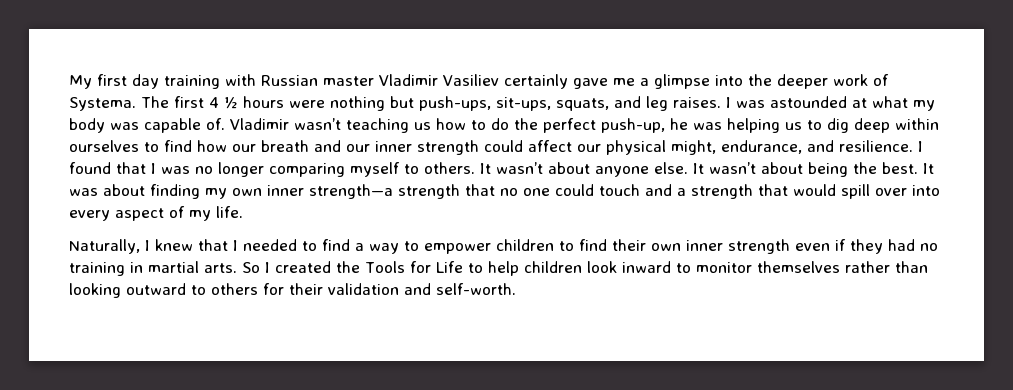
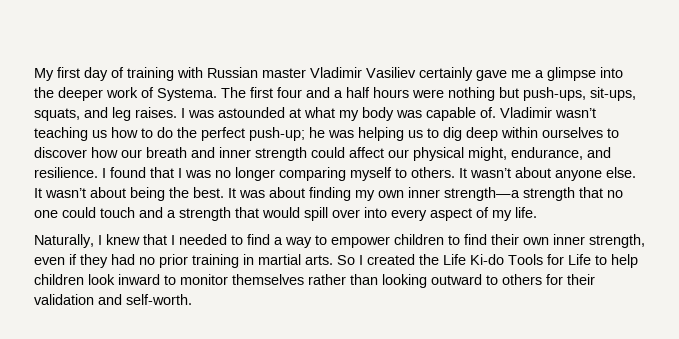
(159, 81) none -> [111,67,124,78] of
[209,97,238,109] 4 ½ -> [277,87,370,98] four and a half
[601,118,665,133] push-up, -> [249,127,305,141] push-up;
[164,140,192,152] find -> [34,147,87,158] discover
[346,144,370,152] our -> (215, 152) none
[728,239,790,254] strength -> [589,234,645,248] strength,
(938, 247) none -> [159,254,188,268] prior
(360, 267) none -> [443,254,504,265] Life Ki-do

